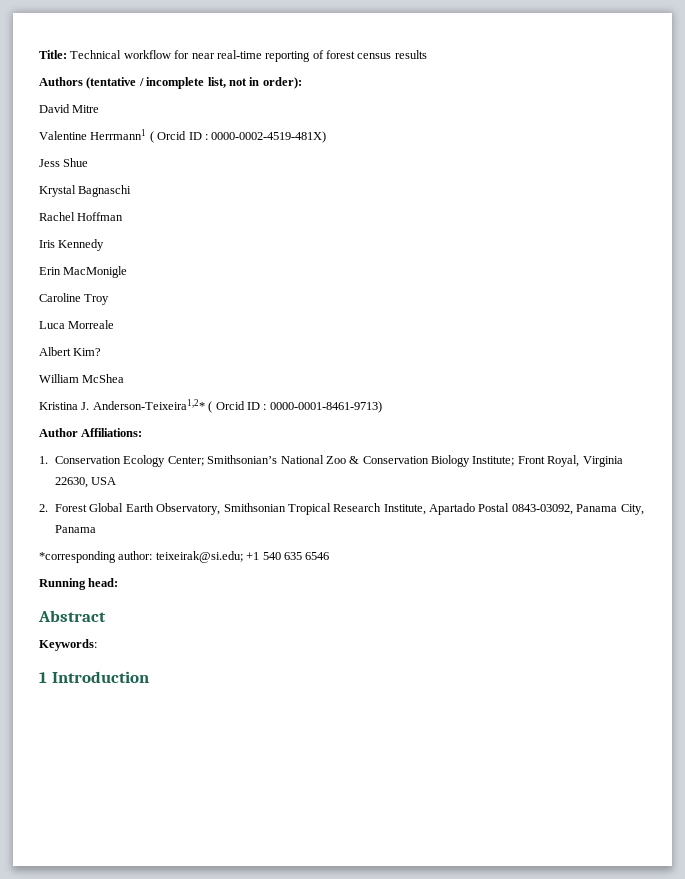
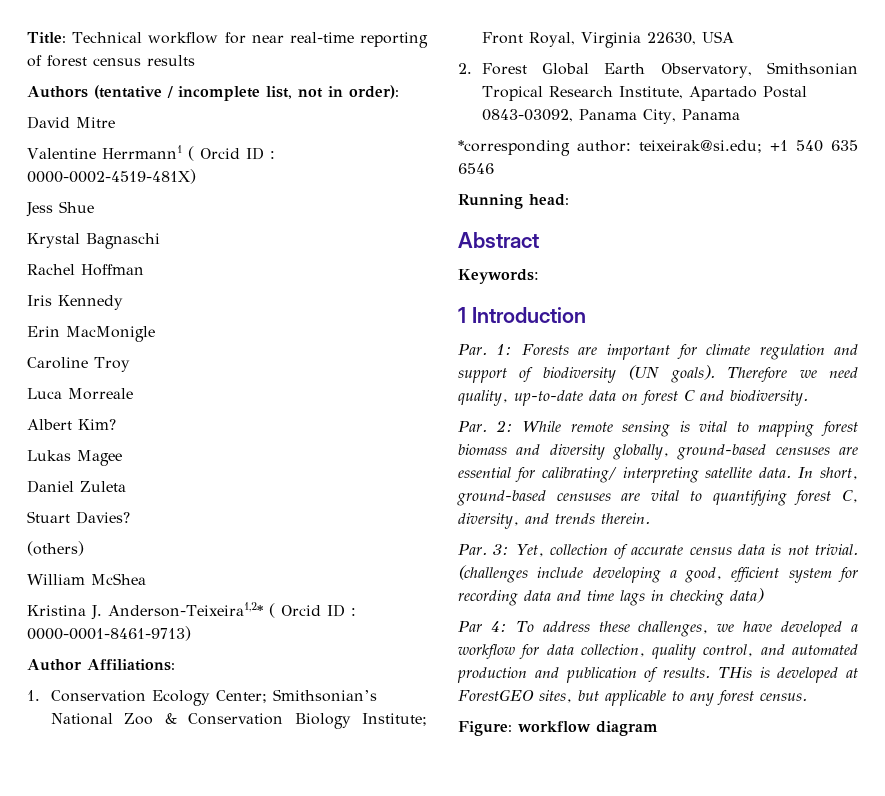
(102, 352) none -> [27,450,122,466] [27,480,126,493] [27,511,130,524] [27,541,84,556] // Lukas Magee // Daniel Zuleta // Stuart Davies? // (others)
(149, 677) none -> [458,344,858,360] [458,365,858,383] [458,390,808,406] [458,420,858,437] [458,444,858,460] [458,467,858,483] [457,490,858,506] [458,513,650,529] [458,544,859,559] [458,565,858,583] [458,588,764,606] [458,621,858,637] [458,644,858,660] [457,667,858,683] [458,689,807,706] [458,721,658,736] // Par. 1: Forests are important for climate regulation and support of biodiversity (UN goals). Therefore we need quality, up-to-date data on forest C and biodiversity. // Par. 2: While remote sensing is vital to mapping forest biomass and diversity globally, ground-based censuses are essential for calibrating/ interpreting satellite data. In short, ground-based censuses are vital to quantifying forest C, diversity, and trends therein. // Par. 3: Yet, collection of accurate census data is not trivial. (challenges include developing a good, efficient system for recording data and time lags in checking data) // Par 4: To address these challenges, we have developed a workflow for data collection, quality control, and automated production and publication of results. THis is developed at ForestGEO sites, but applicable to any forest census. // Figure: workflow diagram

